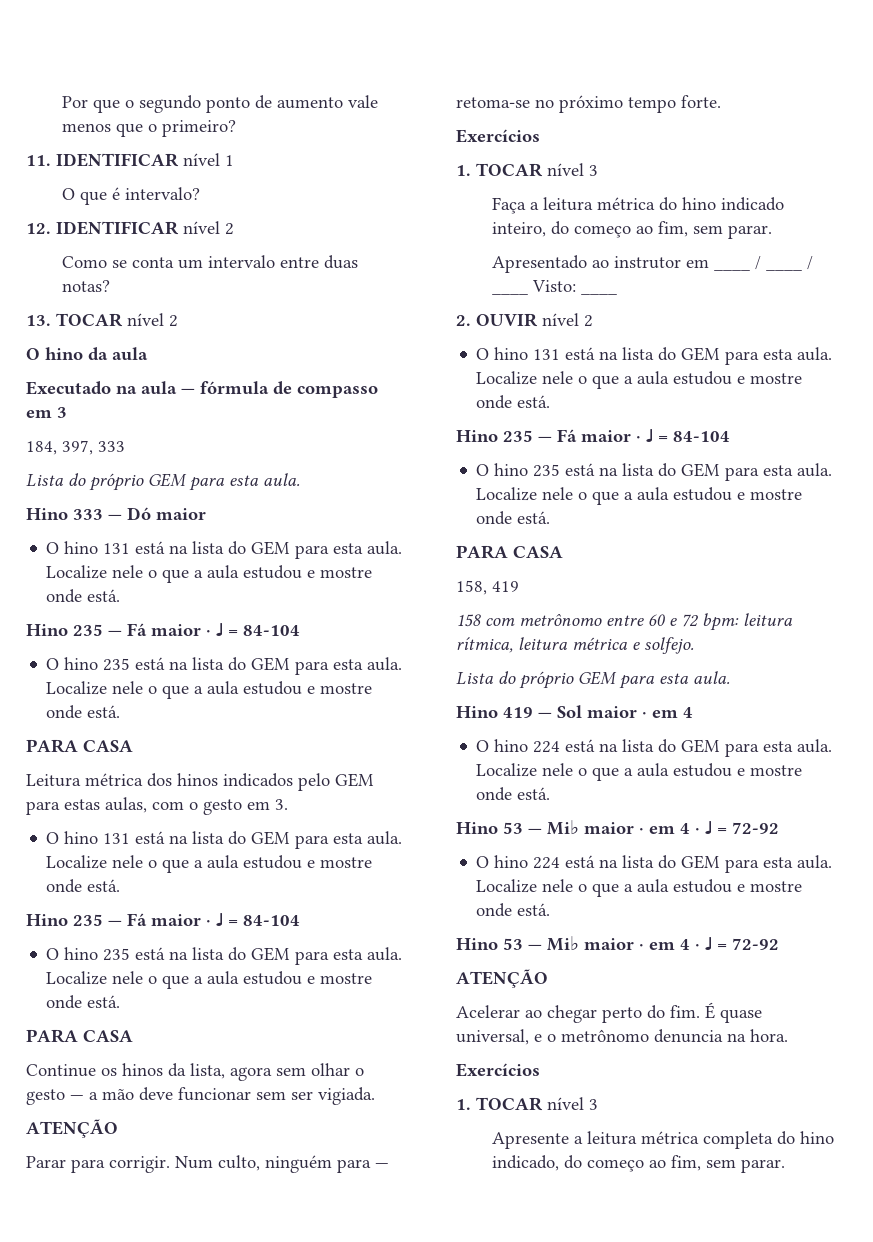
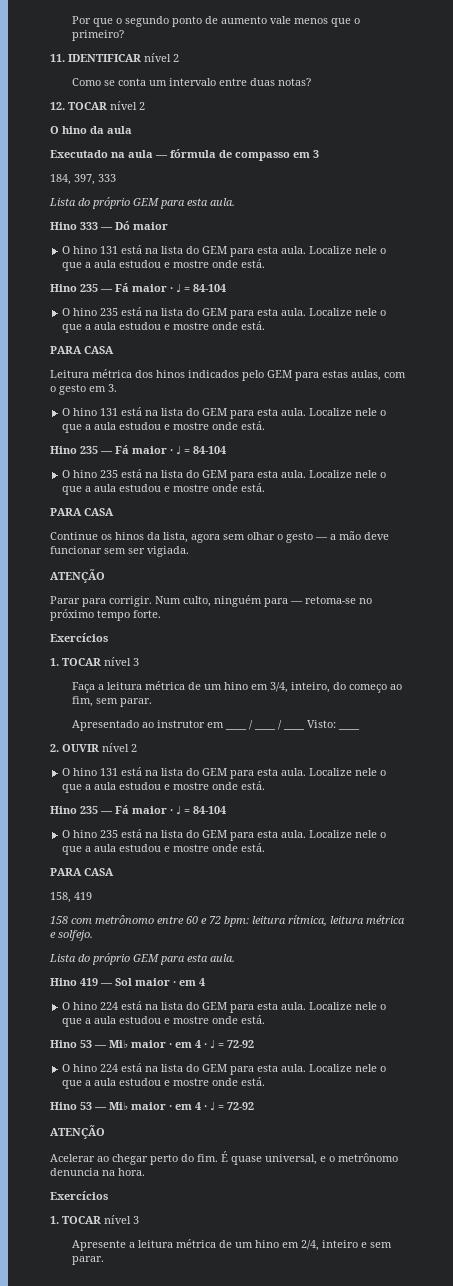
[225,155,234,166] [62,187,201,205] [26,221,220,235] 1 // O que é intervalo? // 12. IDENTIFICAR nível -> (171, 57) none
[26,315,51,326] 13. -> [50,102,65,110] 12.
[659,197,785,211] do hino indicado -> [187,682,288,693] de um hino em 3/4,
[703,1131,835,1149] [492,1155,702,1172] completa do hino indicado, do começo ao fim, -> [218,1240,367,1251] de um hino em 2/4, inteiro e

